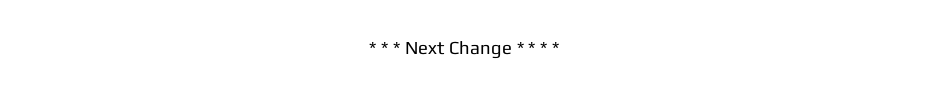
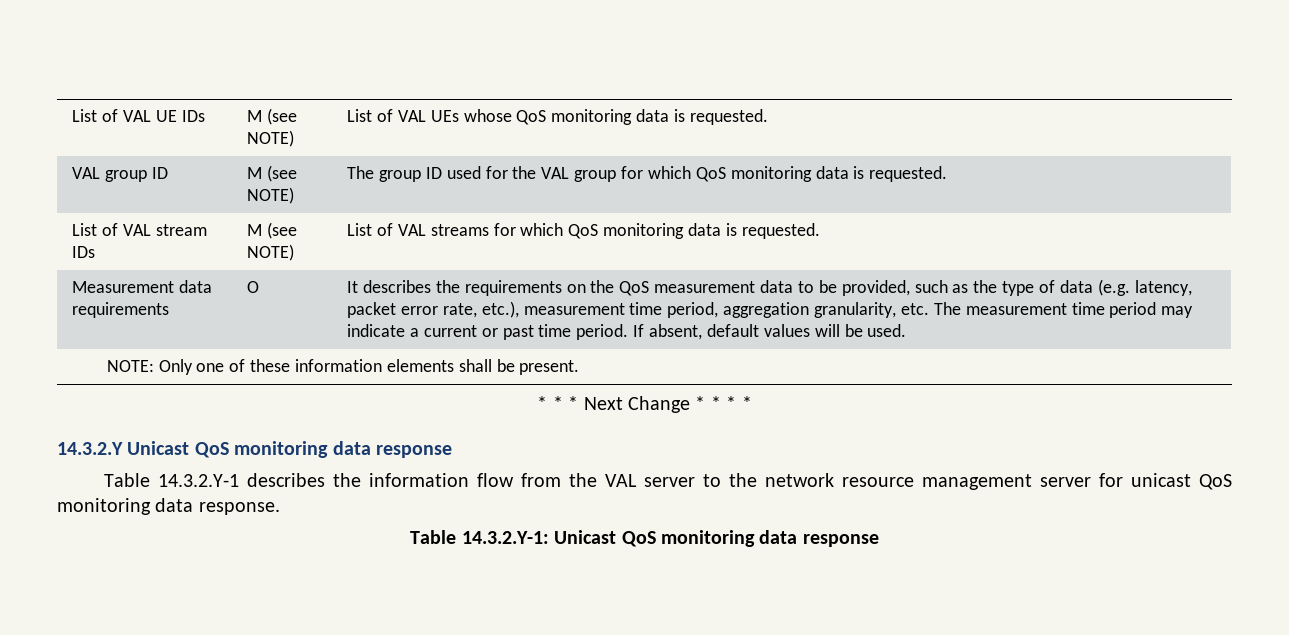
(368, 48) none -> [72,109,205,122] [247,108,298,125] [247,130,295,147] [347,109,768,125] [72,167,168,182] [247,165,298,182] [247,187,295,204] [347,166,948,182] [72,223,207,236] [72,246,96,258] [247,222,298,239] [247,244,295,261] [347,223,820,239] [72,280,213,293] [72,302,170,318] [247,281,260,293] [347,279,1192,296] [347,301,1194,318] [347,324,907,340] [106,359,580,375] List of VAL UE IDs | M (see NOTE) | List of VAL UEs whose QoS monitoring data is requested. // VAL group ID | M (see NOTE) | The group ID used for the VAL group for which QoS monitoring data is requested. // List of VAL stream IDs | M (see NOTE) | List of VAL streams for which QoS monitoring data is requested. // Measurement data requirements | O | It describes the requirements on the QoS measurement data to be provided, such as the type of data (e.g. latency, packet error rate, etc.), measurement time period, aggregation granularity, etc. The measurement time period may indicate a current or past time period. If absent, default values will be used. // NOTE: Only one of these information elements shall be present. //
(560, 48) none -> [57,441,452,458] [104,473,1232,490] [57,498,280,515] [410,530,879,547] // 14.3.2.Y Unicast QoS monitoring data response // Table 14.3.2.Y-1 describes the information flow from the VAL server to the network resource management server for unicast QoS monitoring data response. // Table 14.3.2.Y-1: Unicast QoS monitoring data response

